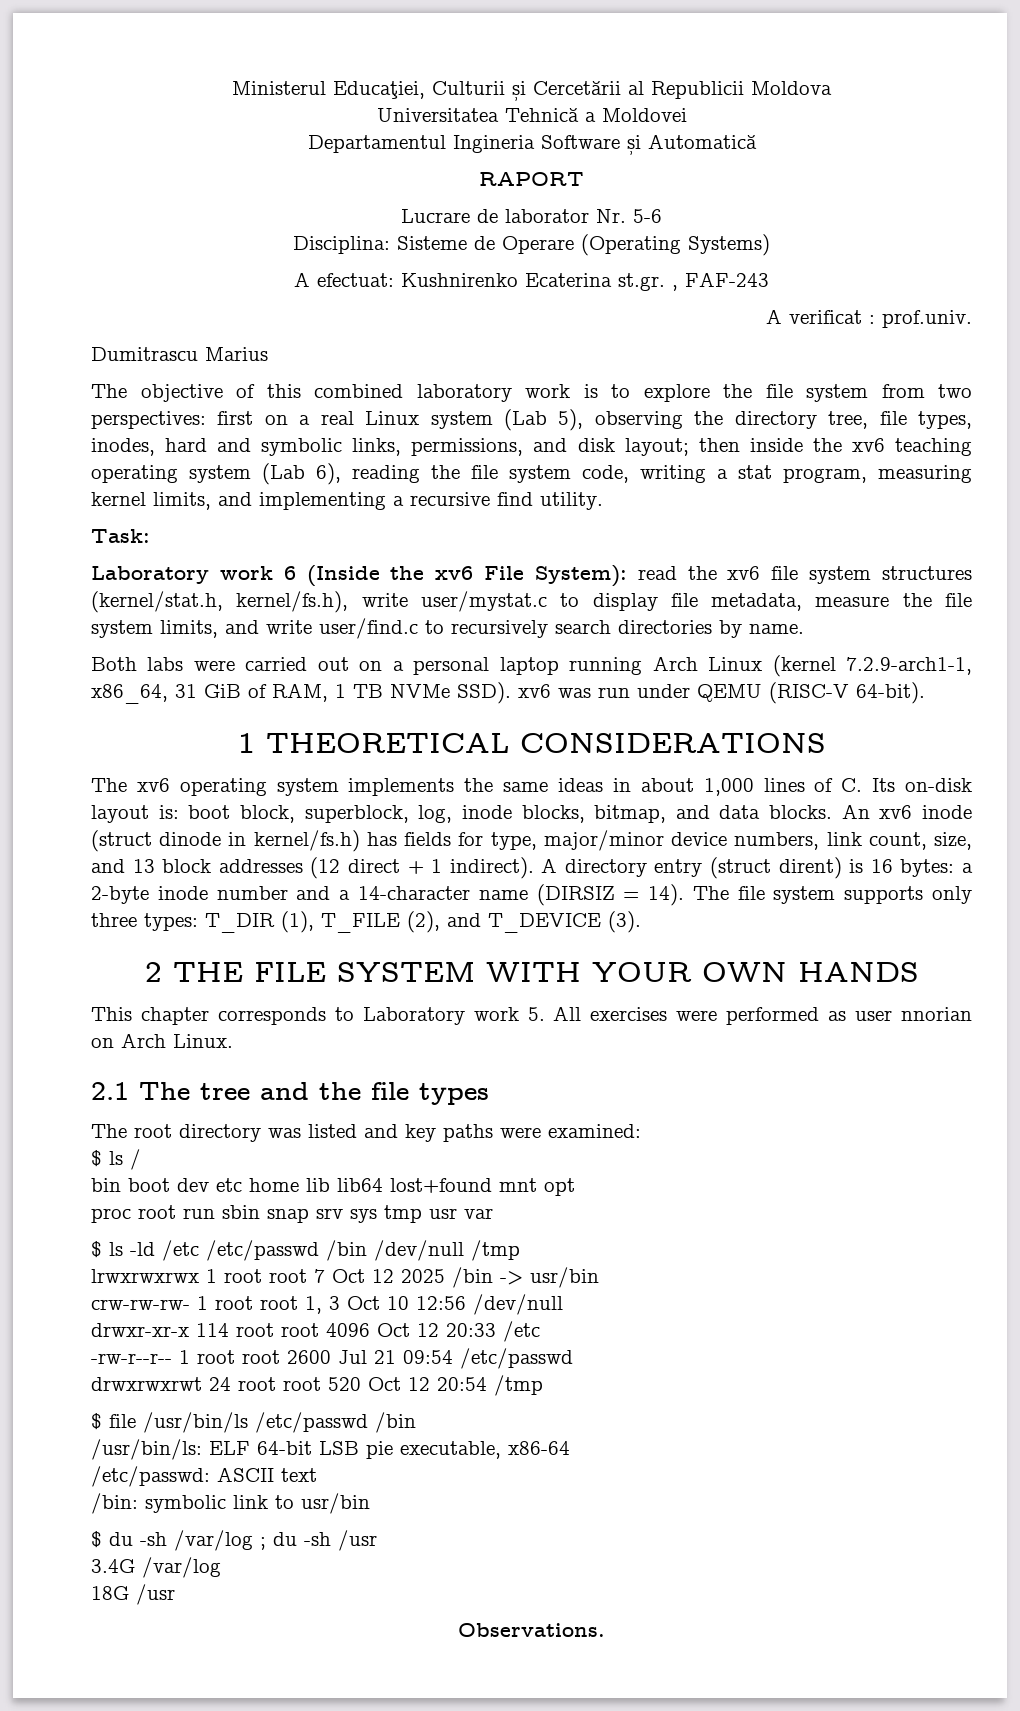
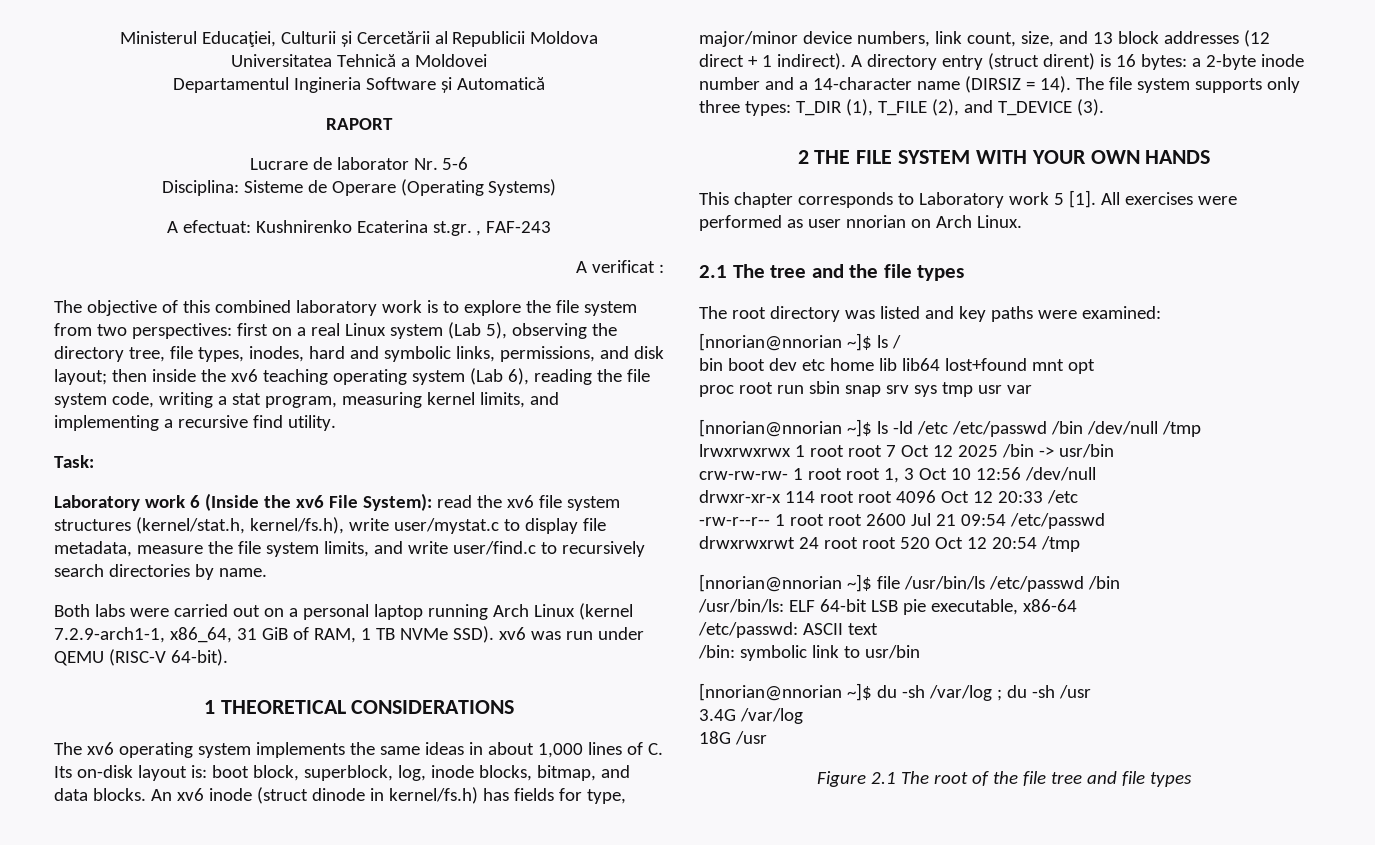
[882,310,972,328] [91,347,268,361] prof.univ. // Dumitrascu Marius -> (664, 268) none
[527,1007,545,1021] 5. -> [1053,190,1096,208] 5 [1].
[91,1150,102,1167] $ -> [699,333,872,351] [nnorian@nnorian ~]$
[91,1241,102,1258] $ -> [699,419,872,437] [nnorian@nnorian ~]$
[91,1413,102,1430] $ -> [699,574,872,592] [nnorian@nnorian ~]$
[91,1531,102,1548] $ -> [699,683,872,701] [nnorian@nnorian ~]$
[458,1623,605,1637] Observations. -> [817,771,1192,787] Figure 2.1 The root of the file tree and file types

